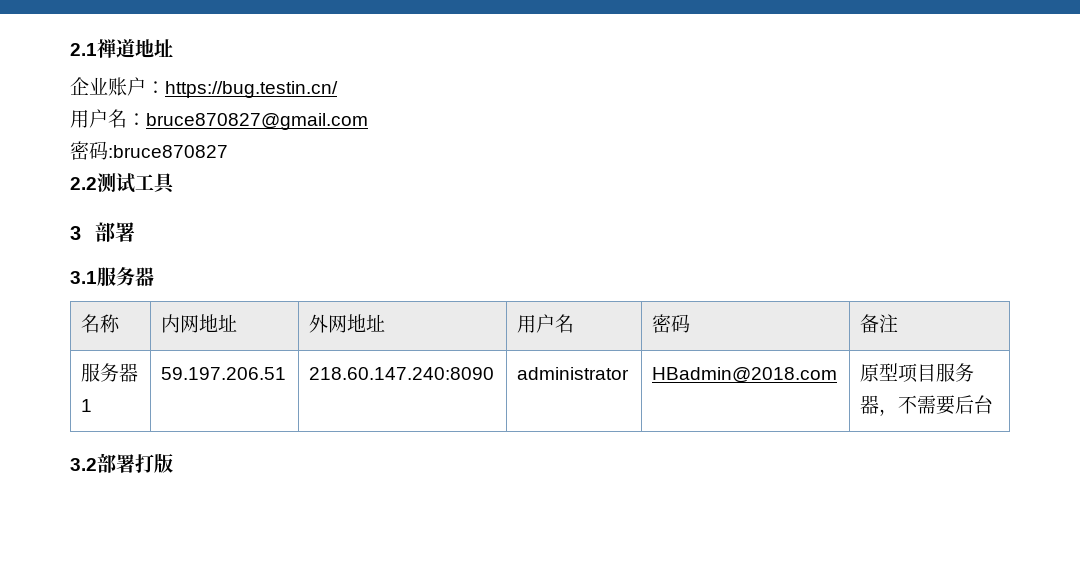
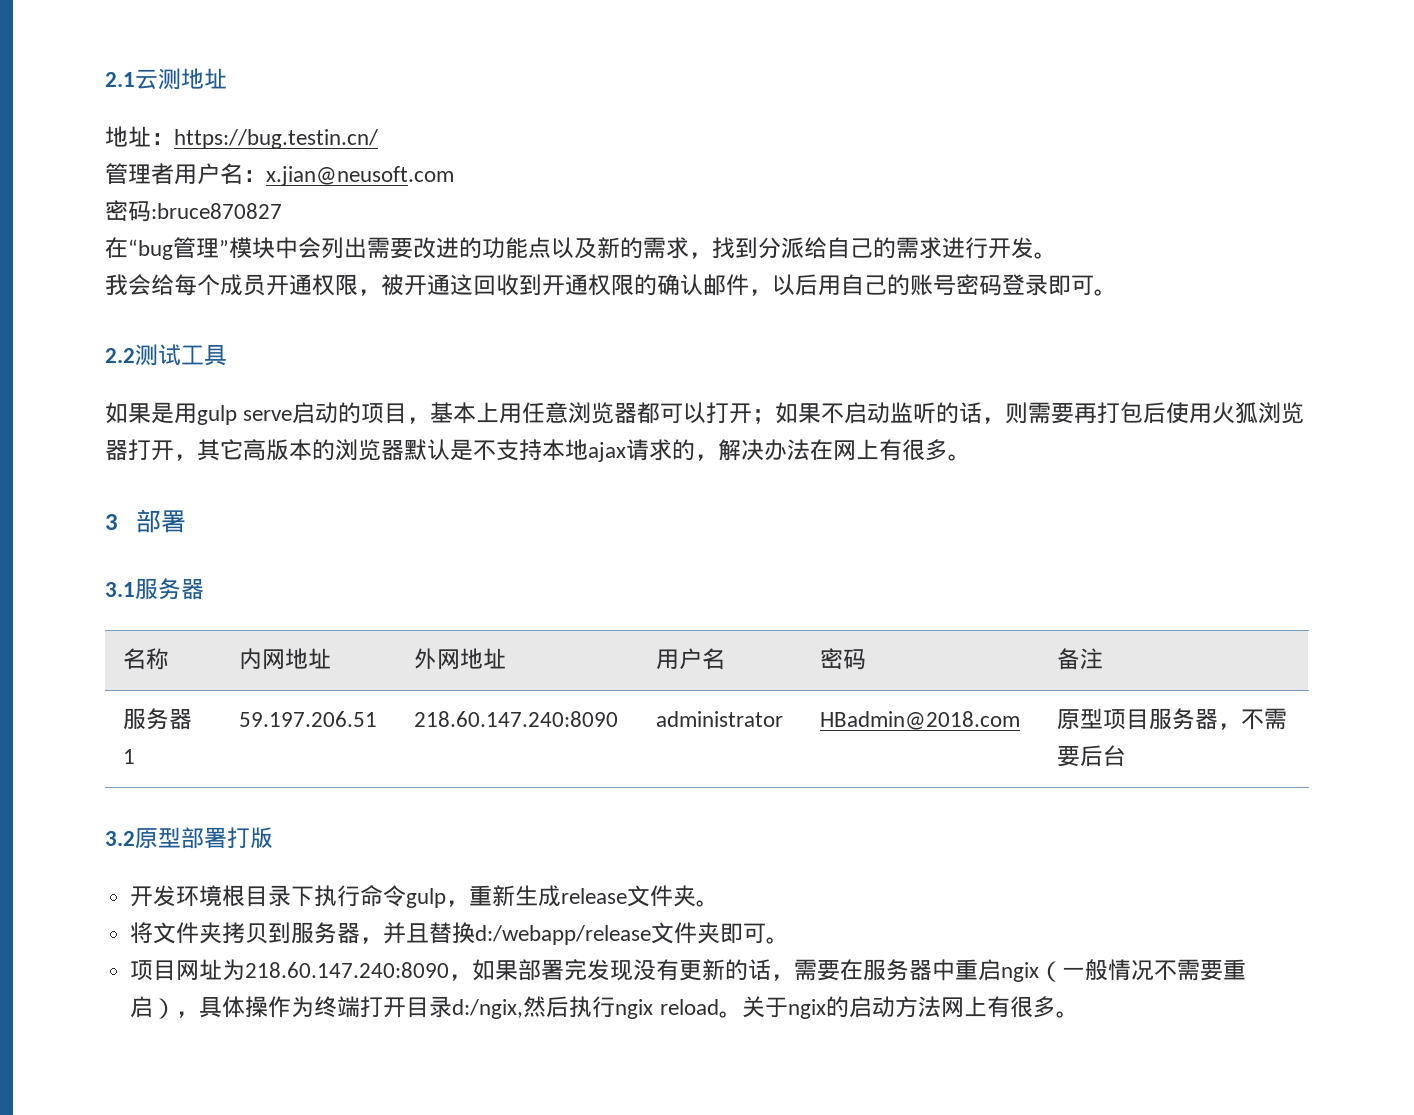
[97,39,135,58] 禅道 -> [135,68,181,90] 云测
[70,77,146,96] 企业账户 -> [105,126,151,147] 地址
(338, 89) none -> [105,163,174,185] 管理者
[146,113,368,130] bruce870827@gmail.com -> [266,166,454,186] x.jian@neusoft.com
[70,173,176,194] 2.2测试工具 -> [105,237,1057,260] [105,274,1117,296] [105,344,227,366] [105,402,1305,425] [105,439,971,462] 在“bug管理”模块中会列出需要改进的功能点以及新的需求，找到分派给自己的需求进行开发。 // 我会给每个成员开通权限，被开通这回收到开通权限的确认邮件，以后用自己的账号密码登录即可。 // 2.2测试工具 // 如果是用gulp serve启动的项目，基本上用任意浏览器都可以打开；如果不启动监听的话，则需要再打包后使用火狐浏览器打开，其它高版本的浏览器默认是不支持本地ajax请求的，解决办法在网上有很多。
(97, 464) none -> [135,827,181,849] 原型
(173, 463) none -> [130,885,720,908] [130,922,790,945] [130,959,1247,982] [130,996,1079,1019] // 开发环境根目录下执行命令gulp，重新生成release文件夹。 // 将文件夹拷贝到服务器，并且替换d:/webapp/release文件夹即可。 // 项目网址为218.60.147.240:8090，如果部署完发现没有更新的话，需要在服务器中重启ngix（一般情况不需要重启），具体操作为终端打开目录d:/ngix,然后执行ngix reload。关于ngix的启动方法网上有很多。

